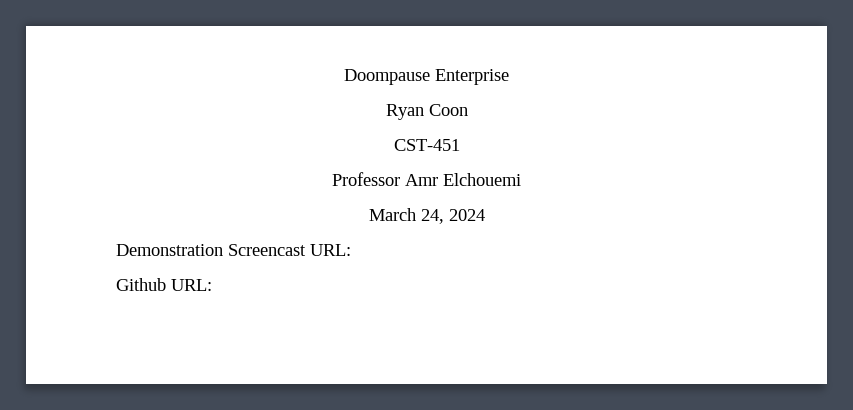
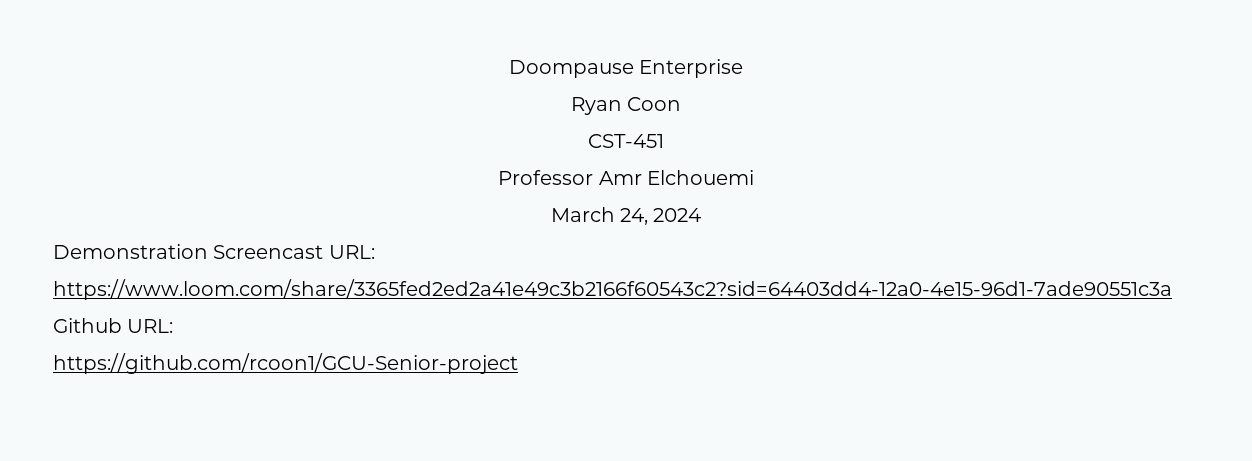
(351, 250) none -> [53,279,1172,300] // https://www.loom.com/share/3365fed2ed2a41e49c3b2166f60543c2?sid=64403dd4-12a0-4e15-96d1-7ade90551c3a
(212, 285) none -> [53,353,518,374] // https://github.com/rcoon1/GCU-Senior-project

